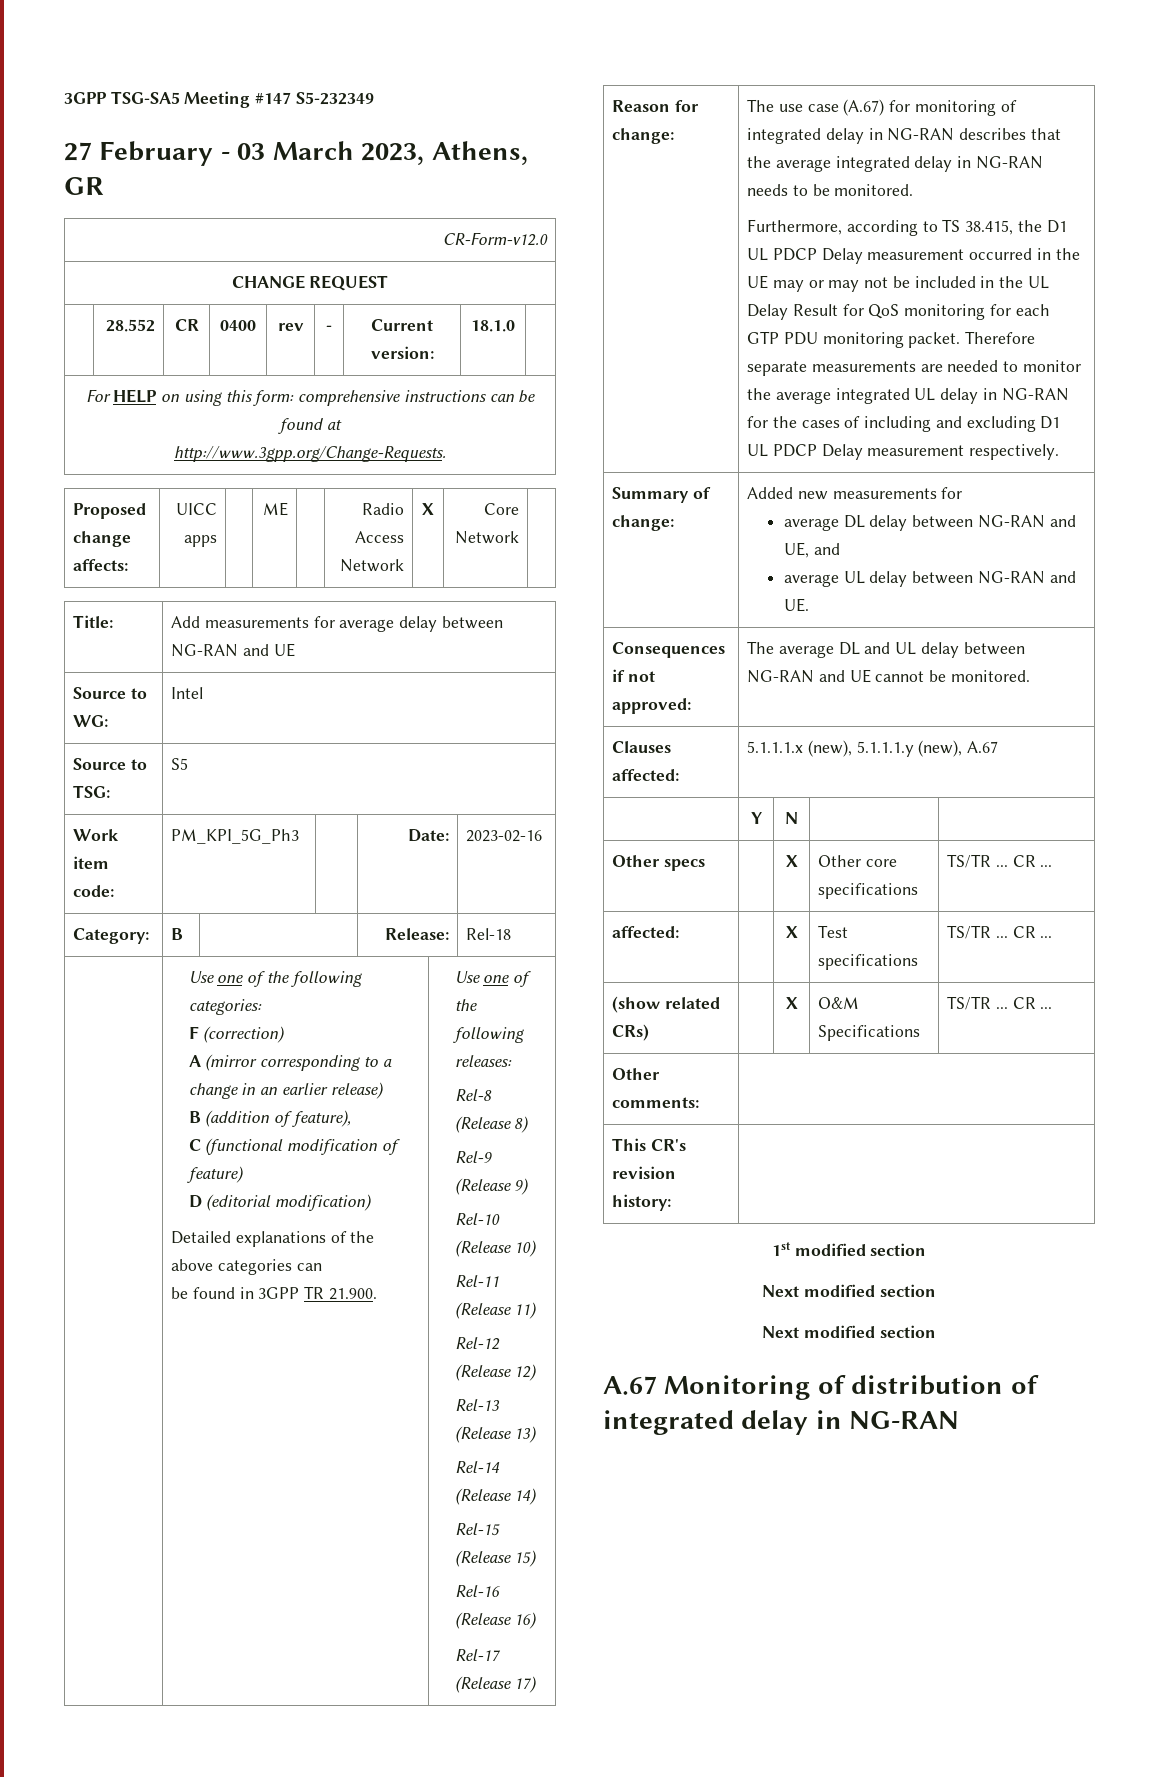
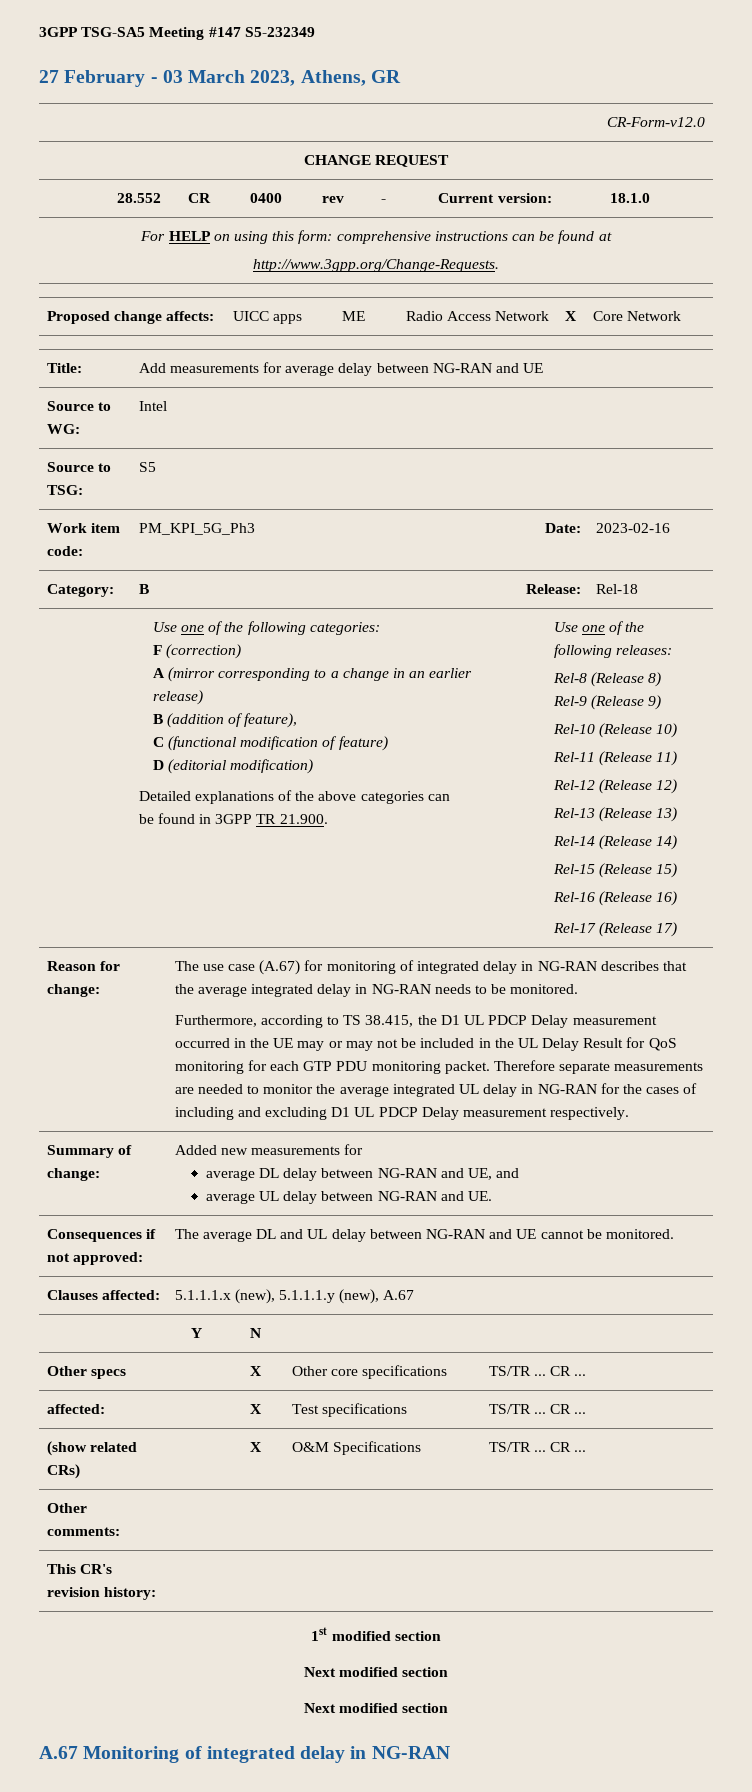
[851,1375,1039,1395] distribution of -> (202, 1752) none

